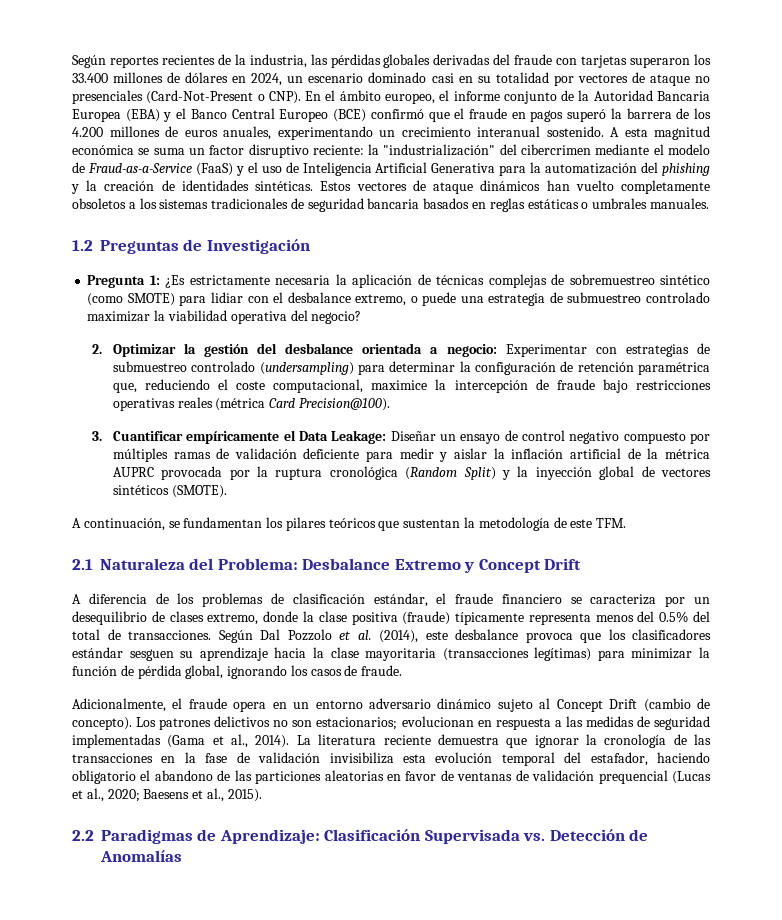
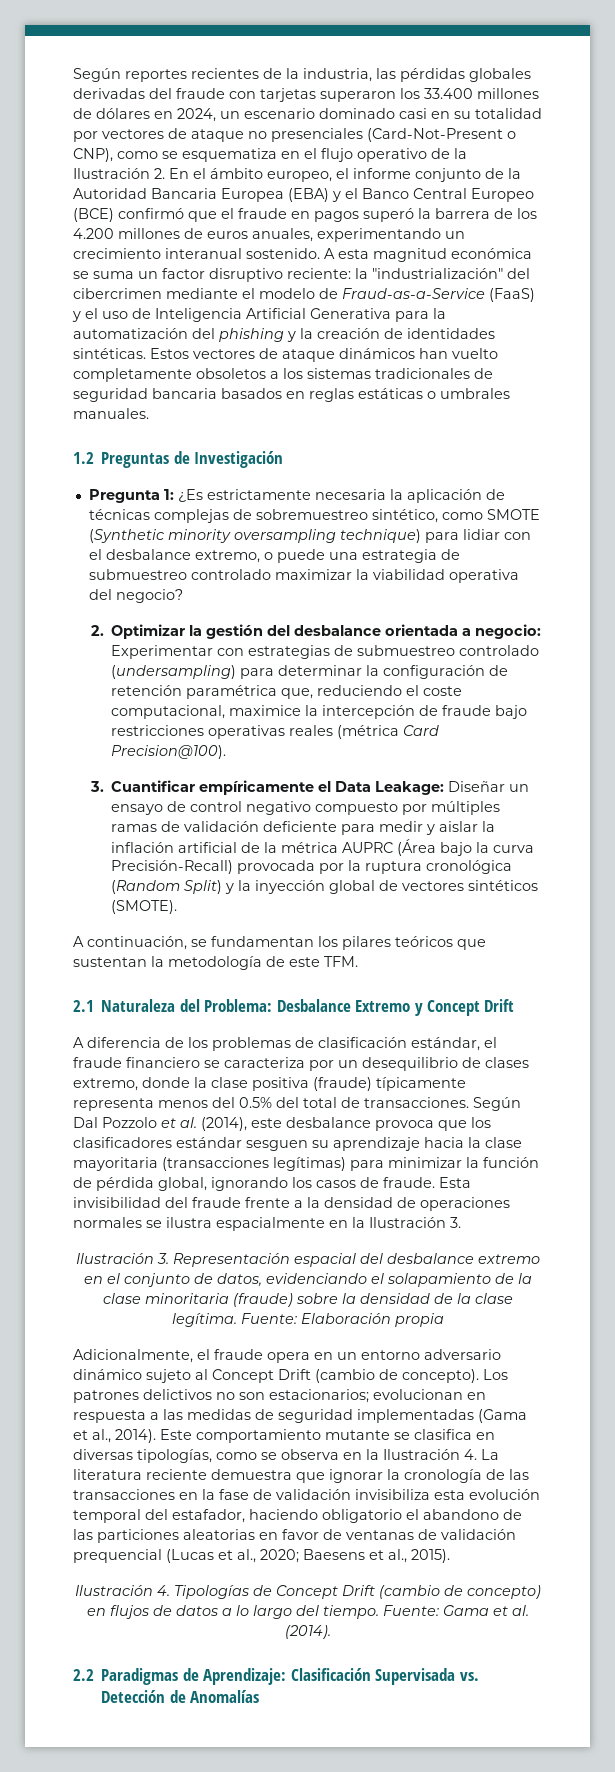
[268,91,301,104] CNP). -> [73,148,467,162] [73,168,165,179] CNP), como se esquematiza en el flujo operativo de la Ilustración 2.
[659,275,710,285] [87,293,175,306] sintético (como SMOTE) -> [371,509,540,523] [88,529,421,543] sintético, como SMOTE (Synthetic minority oversampling technique)
(154, 472) none -> [397,839,535,856] [111,860,234,874] (Área bajo la curva Precisión-Recall)
(403, 670) none -> [439,1177,471,1188] [73,1197,510,1211] [73,1217,461,1231] [75,1253,540,1267] [83,1273,532,1287] [102,1293,513,1307] [171,1313,444,1327] Esta invisibilidad del fraude frente a la densidad de operaciones normales se ilustra espacialmente en la Ilustración 3. // Ilustración 3. Representación espacial del desbalance extremo en el conjunto de datos, evidenciando el solapamiento de la clase minoritaria (fraude) sobre la densidad de la clase legítima. Fuente: Elaboración propia
(290, 741) none -> [160,1429,495,1443] [73,1449,477,1463] Este comportamiento mutante se clasifica en diversas tipologías, como se observa en la Ilustración 4.
(262, 795) none -> [74,1585,541,1599] [86,1605,529,1619] [284,1625,331,1639] // Ilustración 4. Tipologías de Concept Drift (cambio de concepto) en flujos de datos a lo largo del tiempo. Fuente: Gama et al. (2014).

